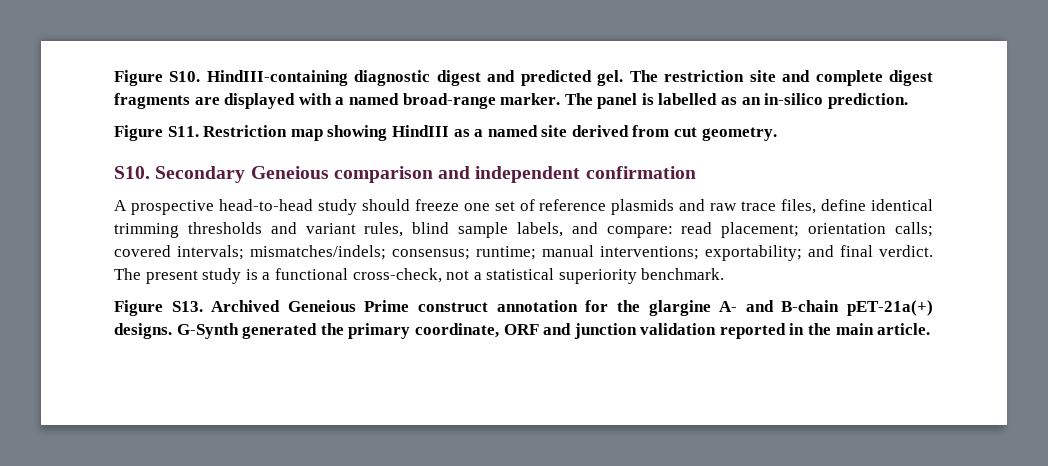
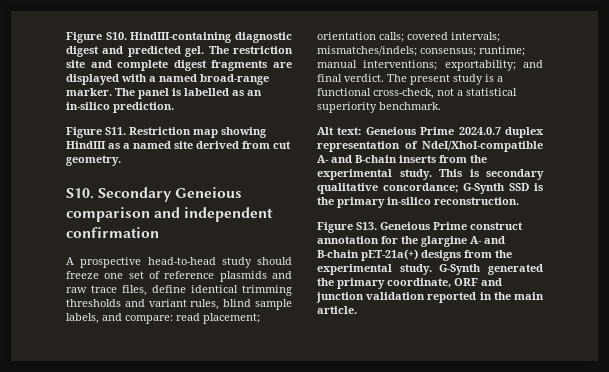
(725, 274) none -> [317,127,544,138] [317,141,543,152] [317,155,487,163] [317,169,544,180] [317,183,543,194] [317,197,519,208] // Alt text: Geneious Prime 2024.0.7 duplex representation of NdeI/XhoI-compatible A- and B-chain inserts from the experimental study. This is secondary qualitative concordance; G-Synth SSD is the primary in-silico reconstruction.
[211,300,281,312] Archived -> (377, 226) none
[114,323,172,339] designs. -> [421,250,512,261] [317,264,432,275] designs from the experimental study.

